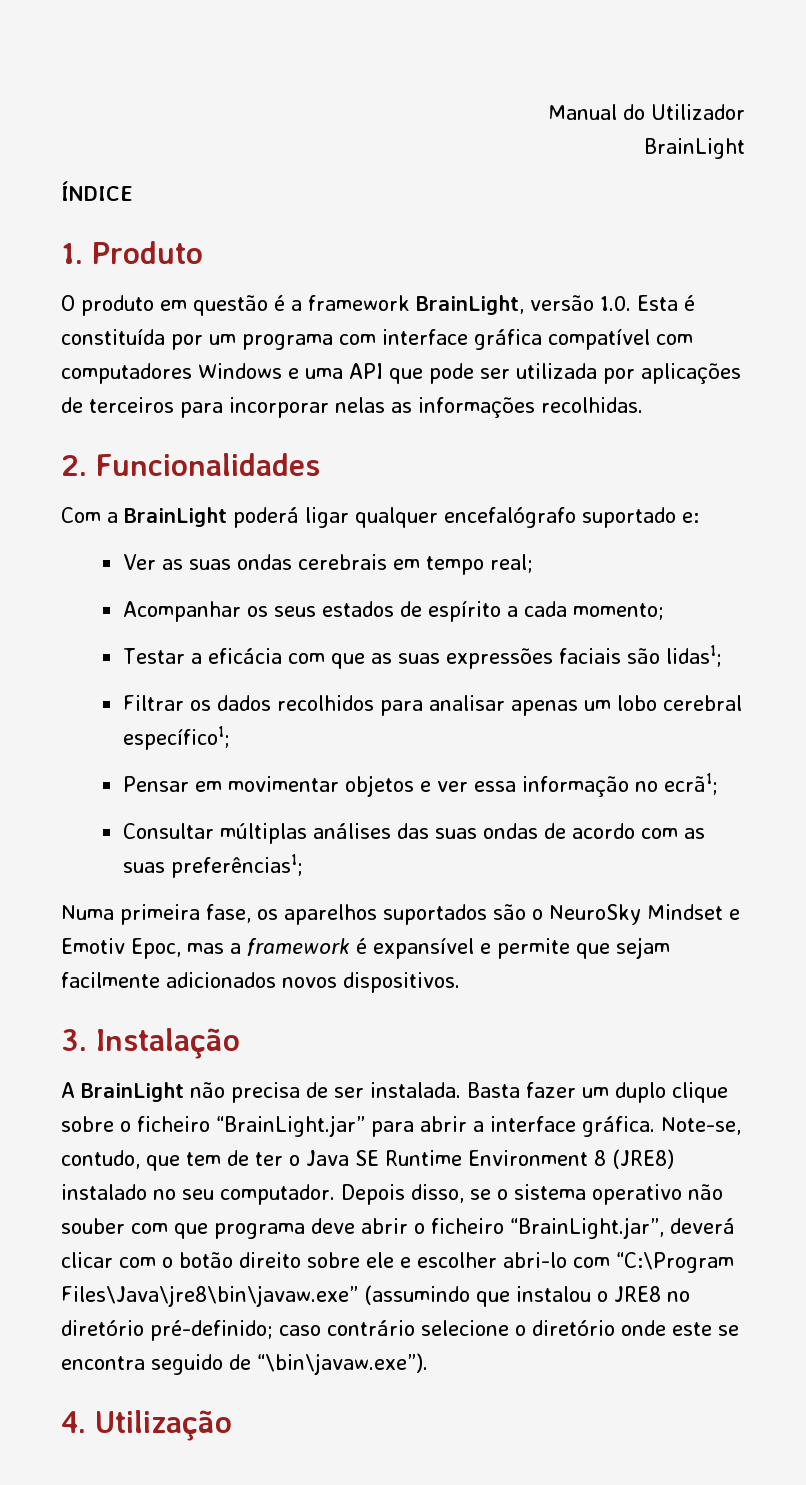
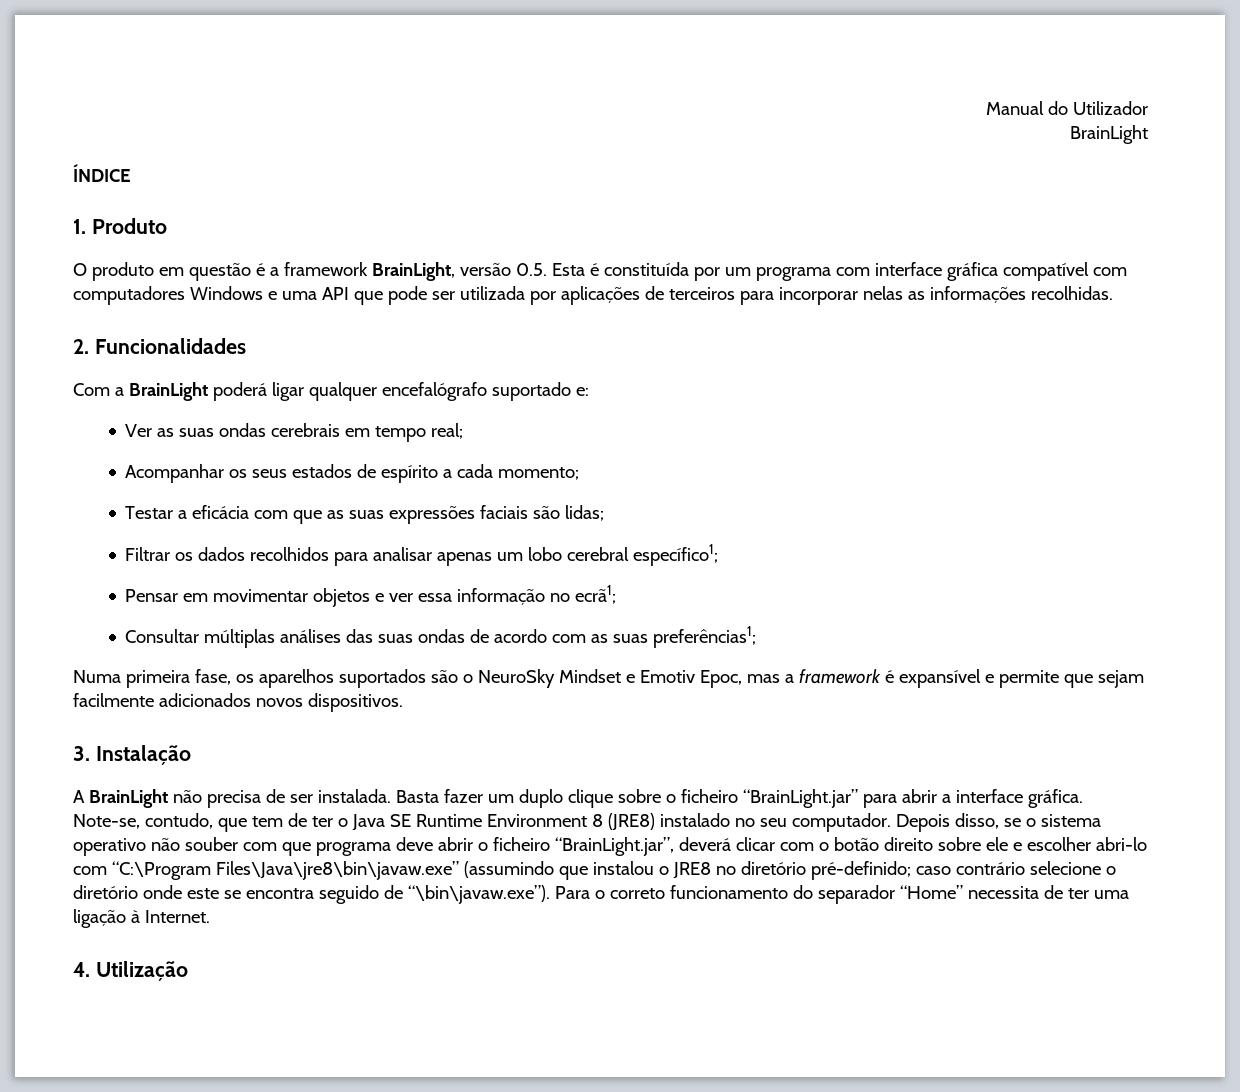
[600,296,631,311] 1.0. -> [515,263,547,276] 0.5.
[666,645,723,667] lidas1; -> [565,505,605,521] lidas;
(428, 1364) none -> [554,885,1129,904] [73,909,210,928] Para o correto funcionamento do separador “Home” necessita de ter uma ligação à Internet.

